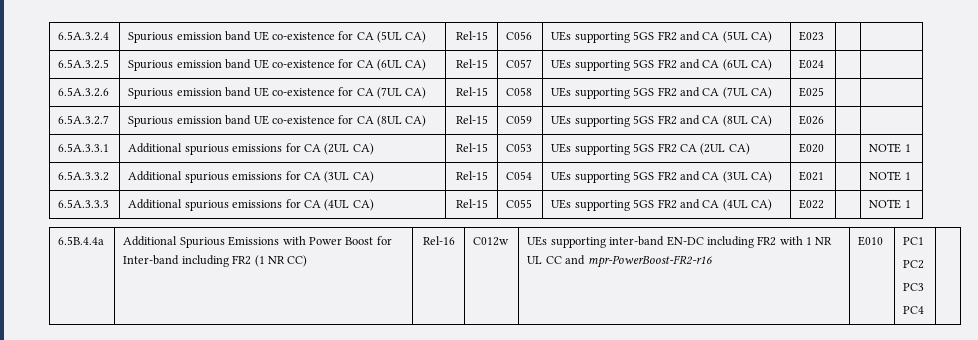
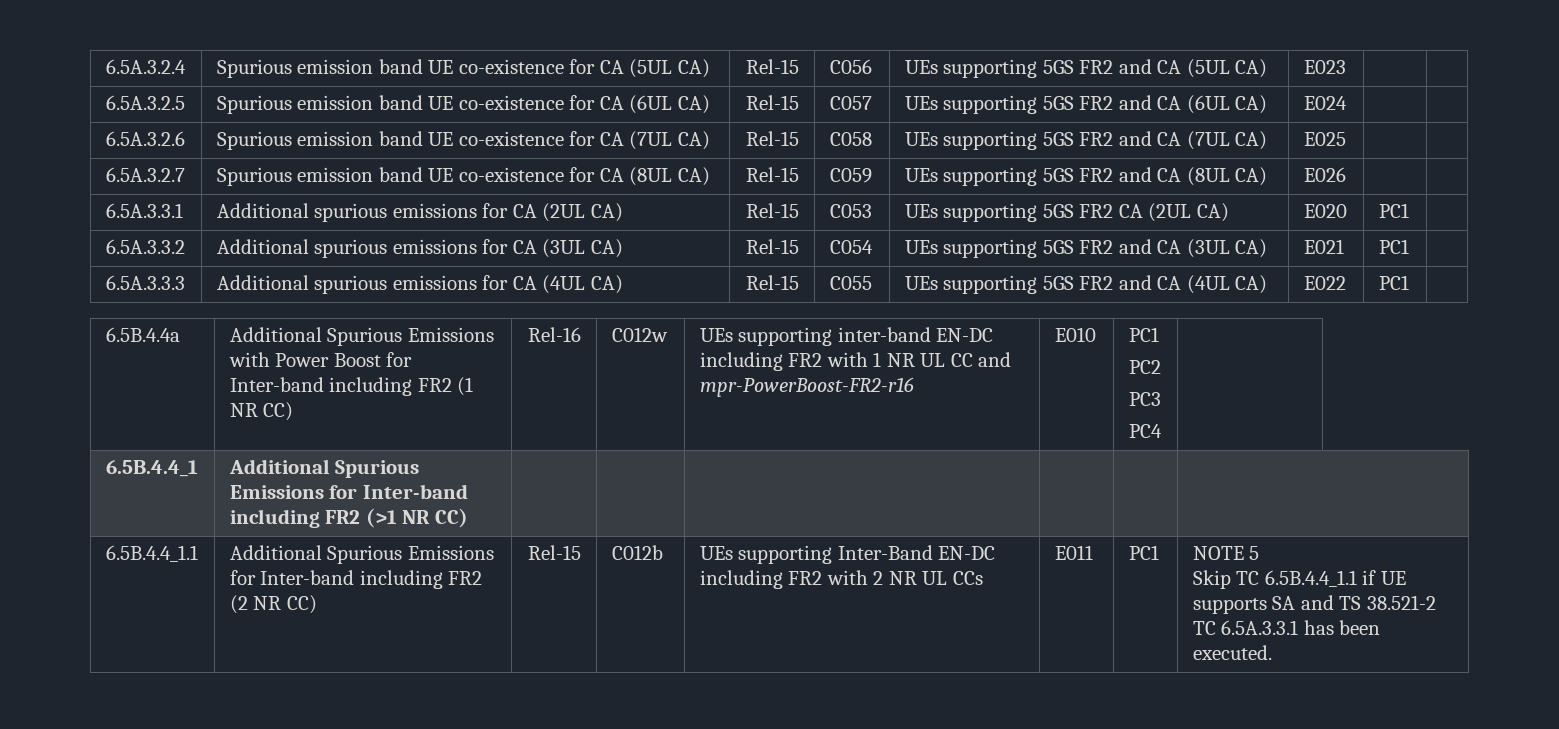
[869,143,911,153] | NOTE 1 -> [1378,203,1409,218] PC1 |
[869,171,911,181] | NOTE 1 -> [1378,239,1409,254] PC1 |
[869,199,911,209] | NOTE 1 -> [1378,275,1409,290] PC1 |
(925, 310) none -> [105,460,198,477] [228,459,420,478] [229,484,468,499] [229,508,468,528] [105,545,198,562] [229,545,494,564] [229,570,483,589] [229,595,317,614] [527,545,581,560] [611,545,663,560] [699,545,996,564] [699,570,983,589] [1054,545,1093,560] [1128,545,1159,560] [1192,546,1260,560] [1192,570,1406,589] [1192,595,1436,614] [1192,620,1381,635] [1192,645,1272,660] // 6.5B.4.4_1 | Additional Spurious Emissions for Inter-band including FR2 (>1 NR CC) | | | | | | // 6.5B.4.4_1.1 | Additional Spurious Emissions for Inter-band including FR2 (2 NR CC) | Rel-15 | C012b | UEs supporting Inter-Band EN-DC including FR2 with 2 NR UL CCs | E011 | PC1 | NOTE 5 // Skip TC 6.5B.4.4_1.1 if UE supports SA and TS 38.521-2 TC 6.5A.3.3.1 has been executed.

